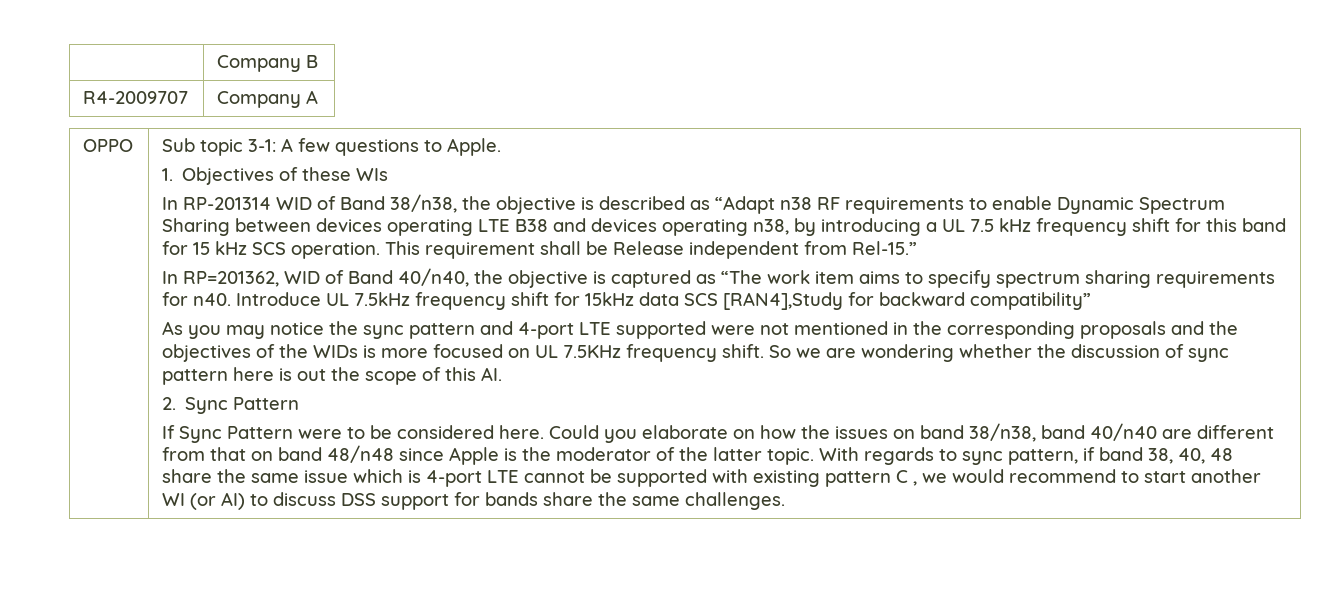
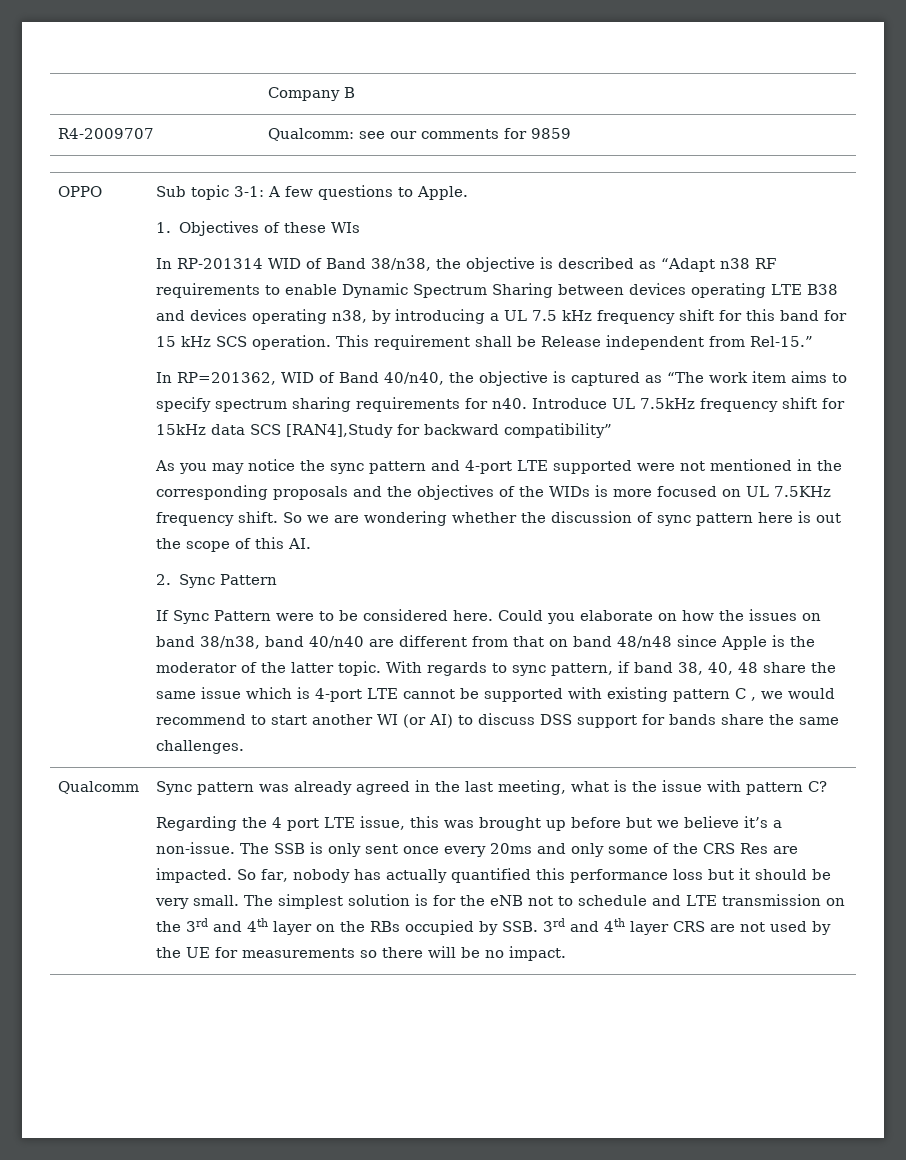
[217,90,319,108] Company A -> [268,128,572,141] Qualcomm: see our comments for 9859
(786, 501) none -> [58,781,140,794] [156,780,828,795] [156,816,783,831] [156,842,799,857] [156,868,832,883] [155,894,846,909] [156,918,832,935] [156,946,567,961] // Qualcomm | Sync pattern was already agreed in the last meeting, what is the issue with pattern C? // Regarding the 4 port LTE issue, this was brought up before but we believe it’s a non-issue. The SSB is only sent once every 20ms and only some of the CRS Res are impacted. So far, nobody has actually quantified this performance loss but it should be very small. The simplest solution is for the eNB not to schedule and LTE transmission on the 3rd and 4th layer on the RBs occupied by SSB. 3rd and 4th layer CRS are not used by the UE for measurements so there will be no impact.

